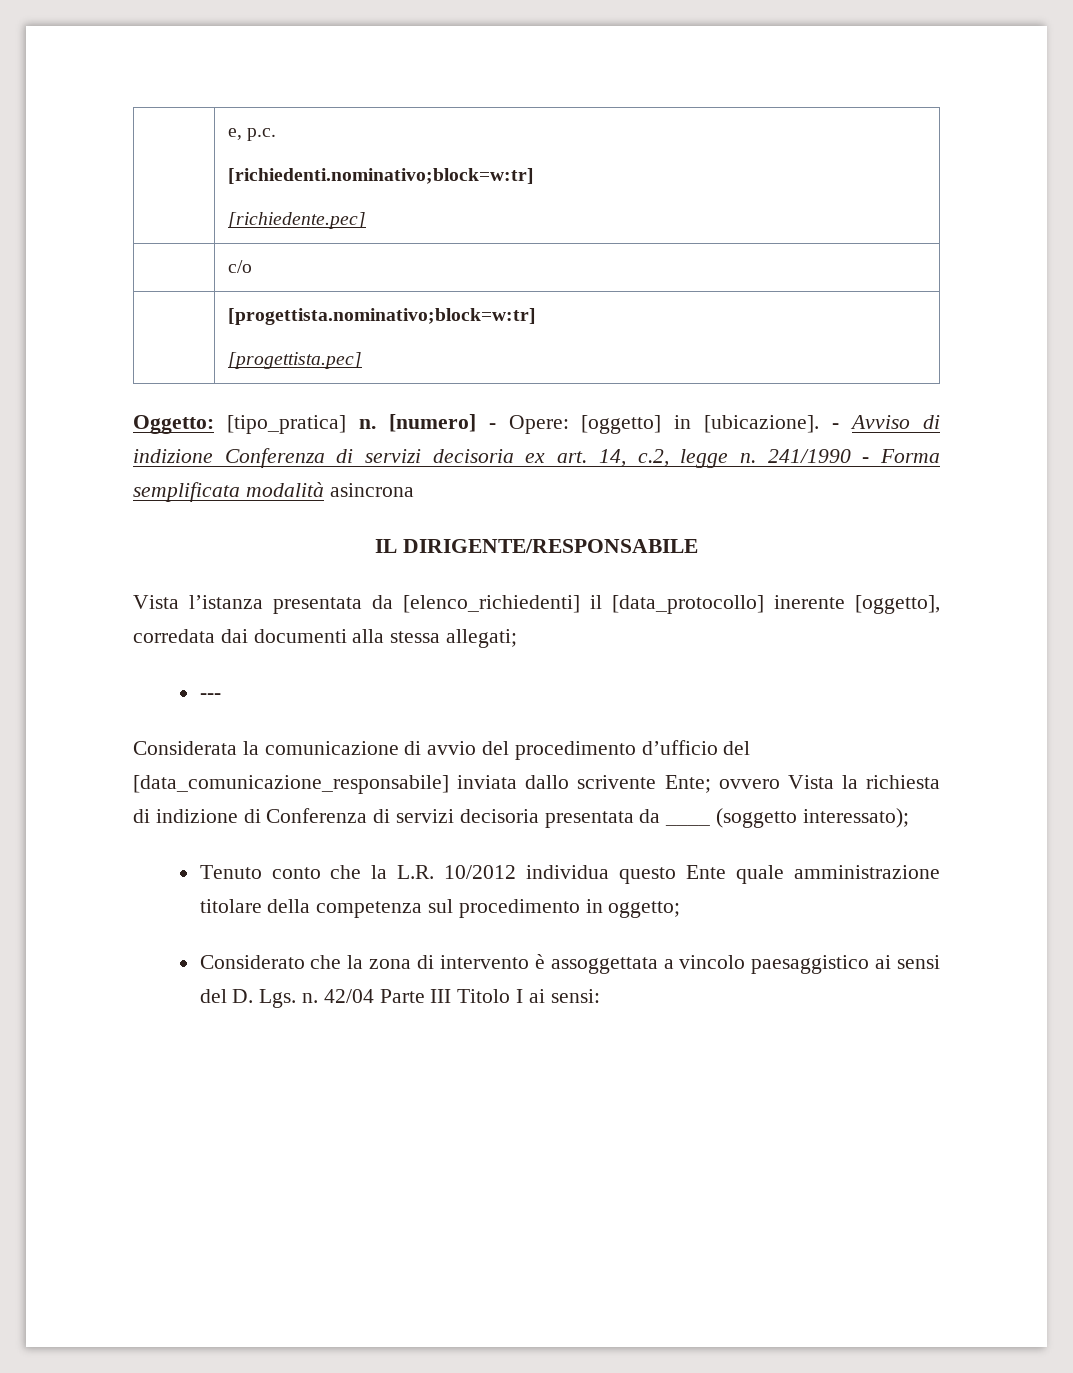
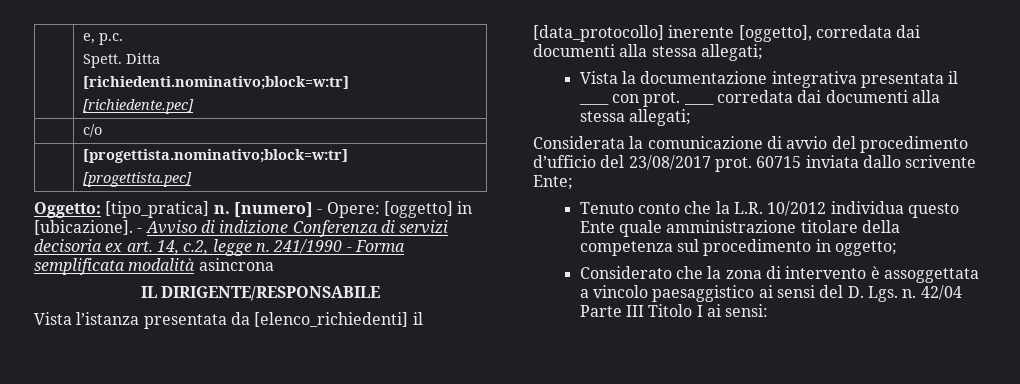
(276, 134) none -> [82,53,160,68] // Spett. Ditta
[199,693,221,699] --- -> [579,71,959,88] [578,103,609,105] [612,92,714,107] [717,90,940,103] [579,109,692,126] Vista la documentazione integrativa presentata il ____ con prot. ____ corredata dai documenti alla stessa allegati;
[133,775,449,794] [data_comunicazione_responsabile] -> [628,155,802,172] 23/08/2017 prot. 60715
[718,775,940,789] [133,808,661,828] [665,808,909,828] ovvero Vista la richiesta di indizione di Conferenza di servizi decisoria presentata da ____ (soggetto interessato); -> (573, 182) none

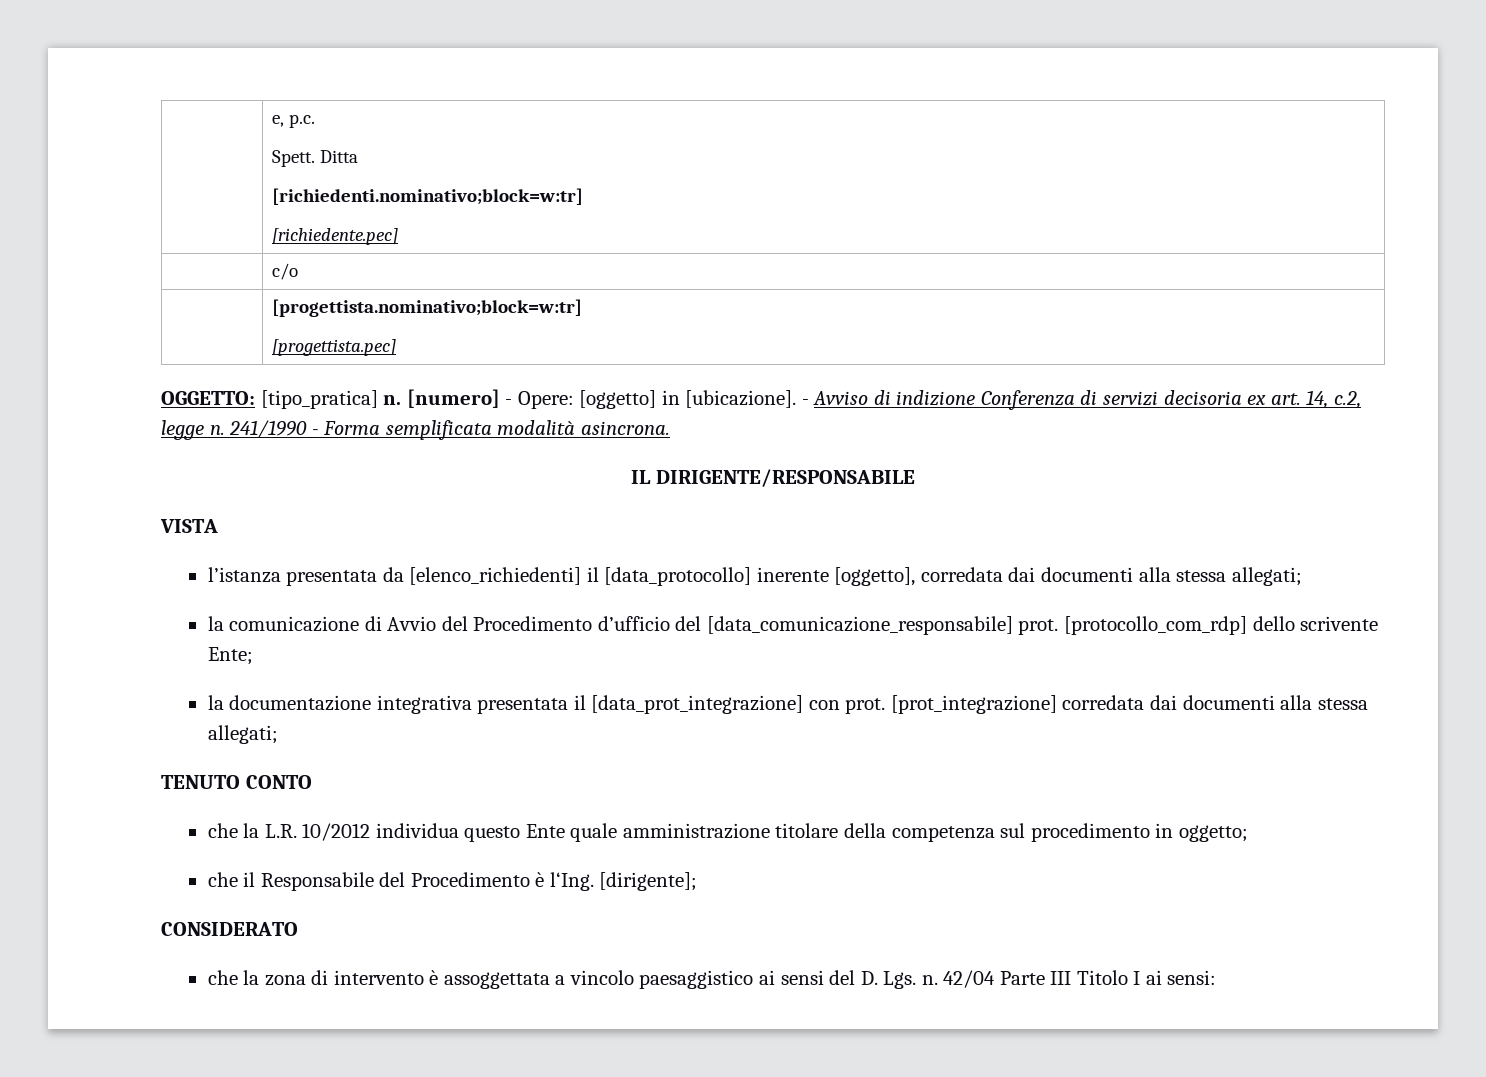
[34,202,101,218] Oggetto: -> [161,391,255,405] OGGETTO:
[198,258,274,271] asincrona -> [580,421,670,435] asincrona.
[34,312,72,325] Vista -> [160,519,218,533] VISTA //
[579,71,618,84] Vista -> [207,616,1379,635] [207,647,253,665] la comunicazione di Avvio del Procedimento d’ufficio del [data_comunicazione_responsabile] prot. [protocollo_com_rdp] dello scrivente Ente; //
[578,103,609,105] ____ -> [591,695,804,714] [data_prot_integrazione]
[683,103,714,105] [717,90,940,103] [579,109,692,126] [533,136,968,153] [533,155,977,172] [533,175,573,190] [579,202,681,214] ____ corredata dai documenti alla stessa allegati; // Considerata la comunicazione di avvio del procedimento d’ufficio del 23/08/2017 prot. 60715 inviata dallo scrivente Ente; // Tenuto conto -> [890,695,1368,714] [207,725,278,744] [161,775,312,789] [prot_integrazione] corredata dai documenti alla stessa allegati; // TENUTO CONTO //
[579,266,672,279] Considerato -> [207,872,698,891] [161,922,298,936] che il Responsabile del Procedimento è l‘Ing. [dirigente]; // CONSIDERATO //

